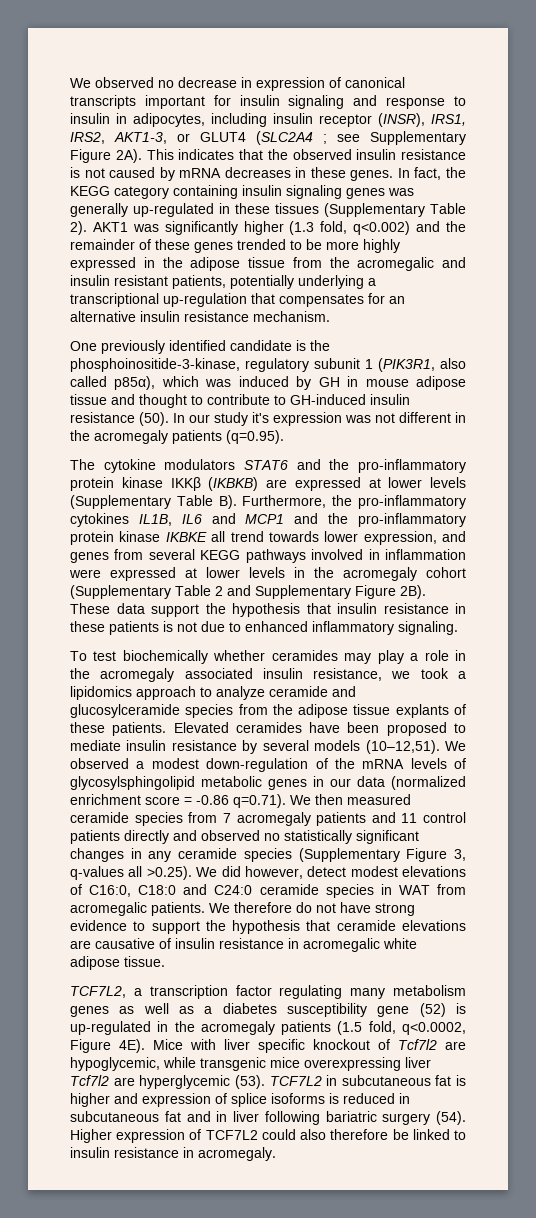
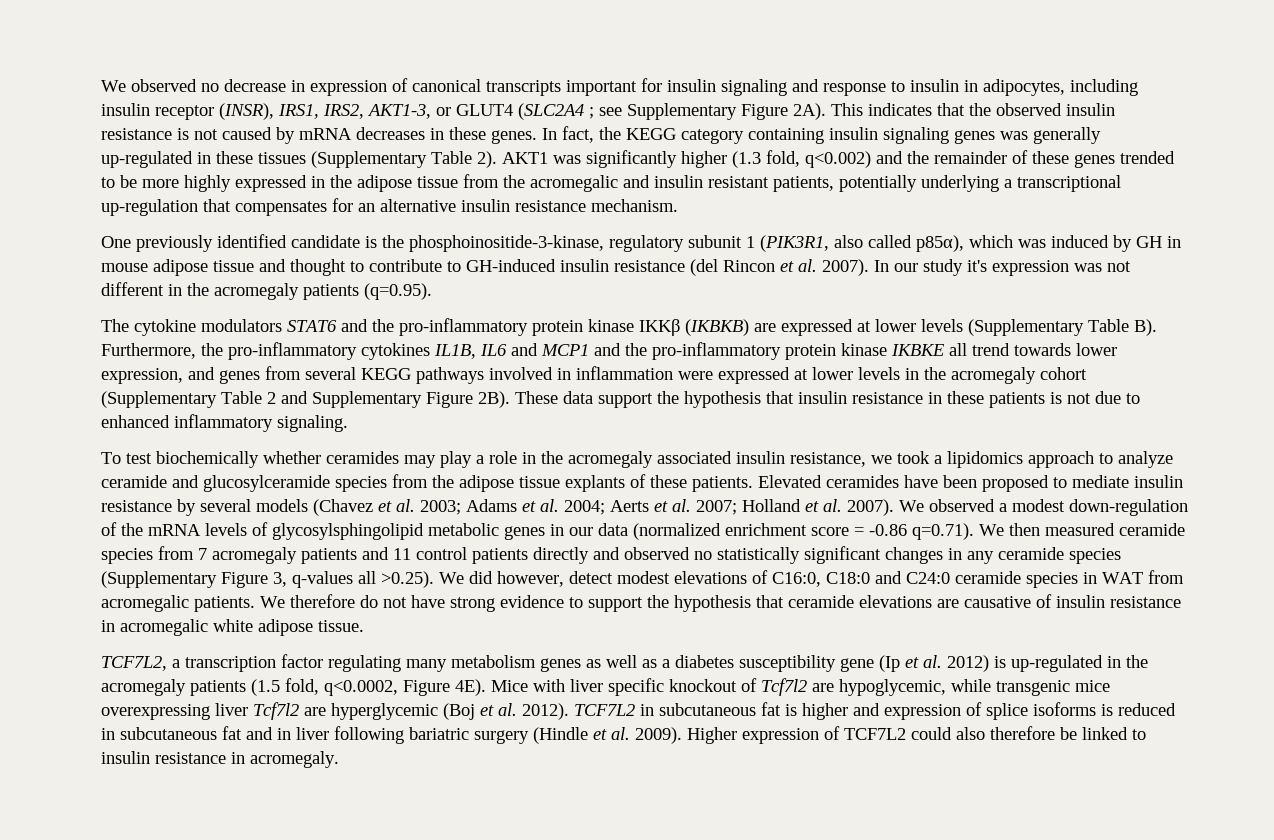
[139,412,169,426] (50). -> [690,259,869,276] (del Rincon et al. 2007).
[365,740,440,754] (10–12,51). -> [313,499,894,516] (Chavez et al. 2003; Adams et al. 2004; Aerts et al. 2007; Holland et al. 2007).
[419,1003,446,1017] (52) -> [879,655,989,672] (Ip et al. 2012)
[234,1075,265,1089] (53). -> [443,703,569,720] (Boj et al. 2012).
[436,1111,466,1125] (54). -> [533,727,682,744] (Hindle et al. 2009).

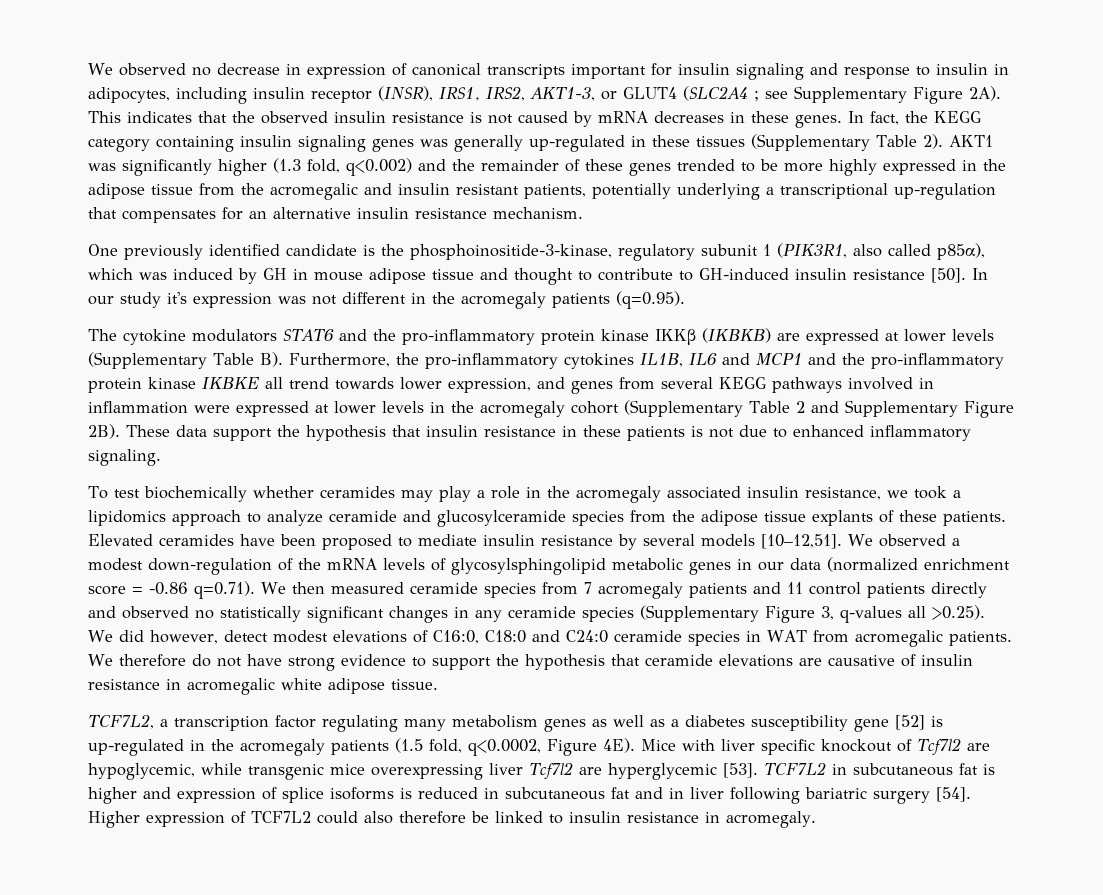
[690,259,869,276] (del Rincon et al. 2007). -> [931,268,966,283] [50].
[313,499,894,516] (Chavez et al. 2003; Adams et al. 2004; Aerts et al. 2007; Holland et al. 2007). -> [761,534,842,549] [10–12,51].
[879,655,989,672] (Ip et al. 2012) -> [895,715,925,730] [52]
[443,703,569,720] (Boj et al. 2012). -> [722,763,758,778] [53].
[533,727,682,744] (Hindle et al. 2009). -> [936,787,971,802] [54].

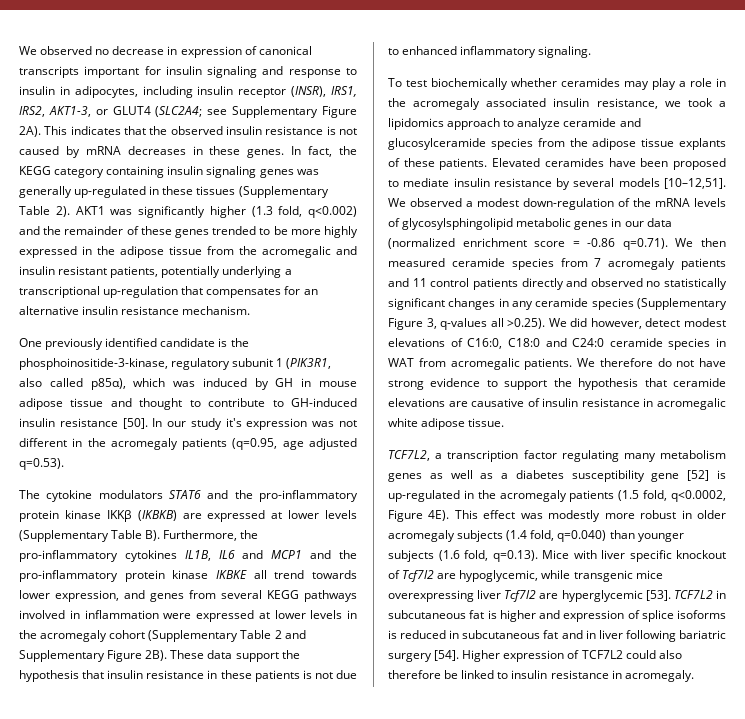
[683,86,759,101] (SLC2A4 ; -> [155,106,203,117] (SLC2A4;
[616,291,685,309] (q=0.95). -> [232,438,357,450] [19,458,64,470] (q=0.95, age adjusted q=0.53).
(635, 745) none -> [454,510,726,522] [388,530,684,542] [388,550,538,562] This effect was modestly more robust in older acromegaly subjects (1.4 fold, q=0.040) than younger subjects (1.6 fold, q=0.13).

